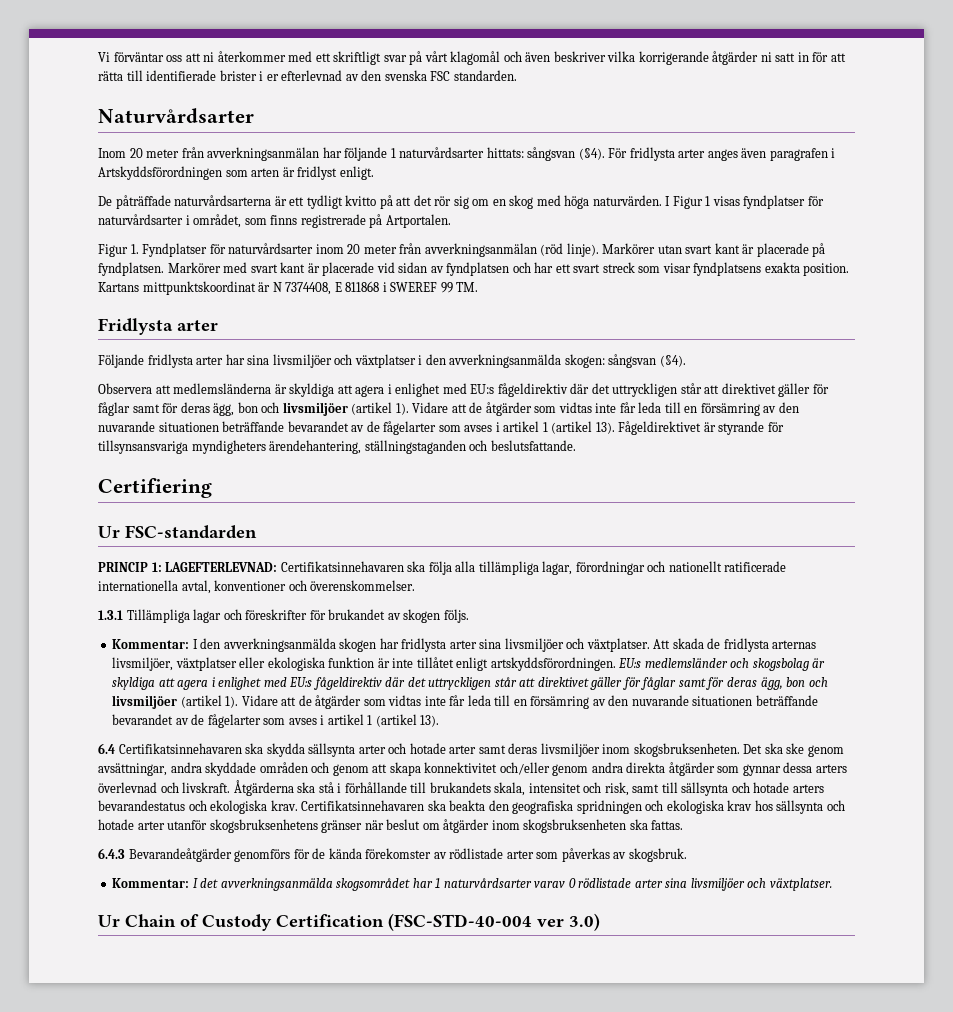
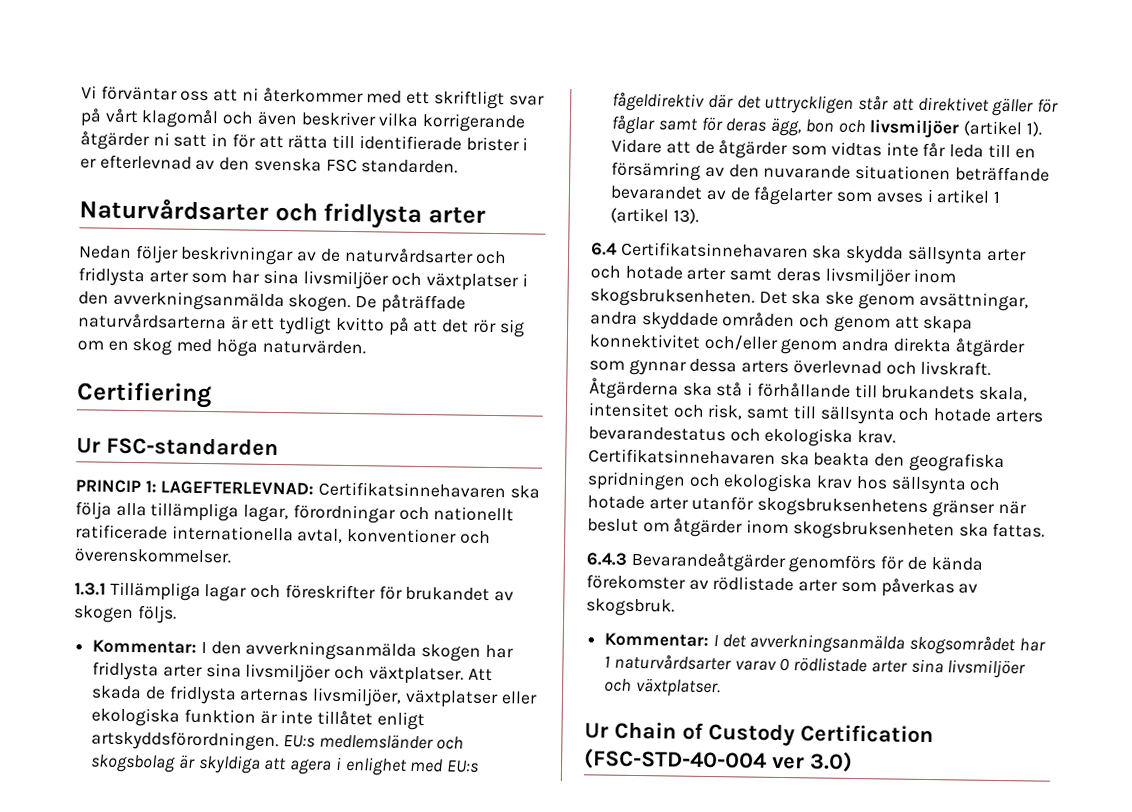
[98,147,836,161] [98,166,374,180] // Inom 20 meter från avverkningsanmälan har följande 1 naturvårdsarter hittats: sångsvan (§4). För fridlysta arter anges även paragrafen i Artskyddsförordningen som arten är fridlyst enligt. // -> [274,202,486,230] [78,245,508,266] [78,267,528,292] [78,290,352,313] och fridlysta arter // Nedan följer beskrivningar av de naturvårdsarter och fridlysta arter som har sina livsmiljöer och växtplatser i den avverkningsanmälda skogen.
[665,195,824,209] [98,214,451,228] [98,243,826,257] [98,262,850,276] [98,281,479,295] [98,318,218,335] [98,354,686,368] [98,383,829,397] [98,402,799,416] [98,421,784,435] [98,440,576,454] I Figur 1 visas fyndplatser för naturvårdsarter i området, som finns registrerade på Artportalen. // Figur 1. Fyndplatser för naturvårdsarter inom 20 meter från avverkningsanmälan (röd linje). Markörer utan svart kant är placerade på fyndplatsen. Markörer med svart kant är placerade vid sidan av fyndplatsen och har ett svart streck som visar fyndplatsens exakta position. Kartans mittpunktskoordinat är N 7374408, E 811868 i SWEREF 99 TM. // Fridlysta arter // Följande fridlysta arter har sina livsmiljöer och växtplatser i den avverkningsanmälda skogen: sångsvan (§4). // Observera att medlemsländerna är skyldiga att agera i enlighet med EU:s fågeldirektiv där det uttryckligen står att direktivet gäller för fåglar samt för deras ägg, bon och livsmiljöer (artikel 1). Vidare att de åtgärder som vidtas inte får leda till en försämring av den nuvarande situationen beträffande bevarandet av de fågelarter som avses i artikel 1 (artikel 13). Fågeldirektivet är styrande för tillsynsansvariga myndigheters ärendehantering, ställningstaganden och beslutsfattande. -> (366, 347) none

